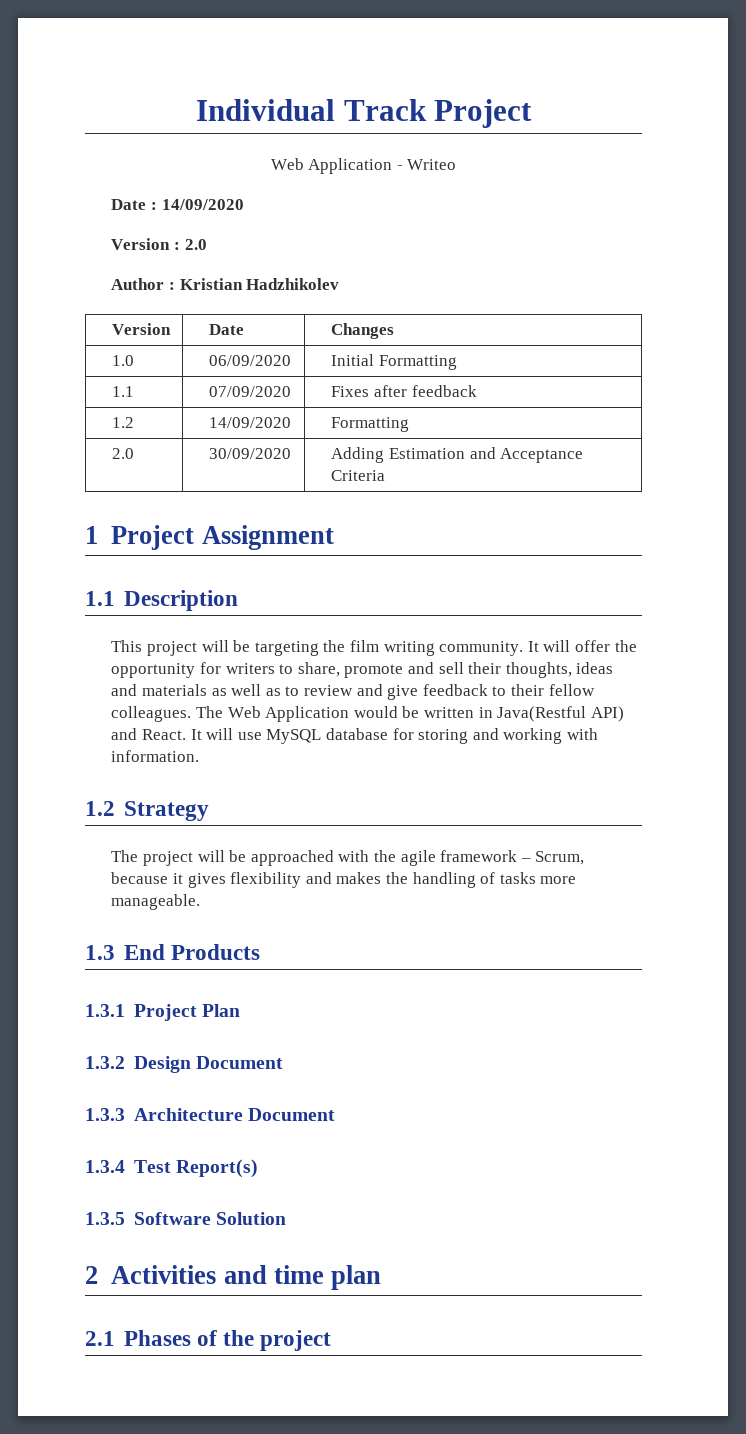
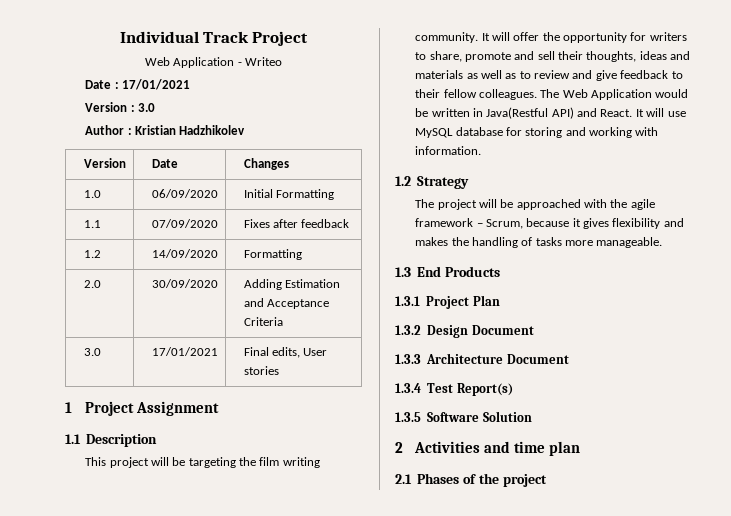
[161,199,244,210] 14/09/2020 -> [121,79,190,90] 17/01/2021
[184,239,207,250] 2.0 -> [137,103,155,112] 3.0
(386, 475) none -> [83,348,101,356] [151,347,218,356] [243,347,328,358] [243,366,279,375] // 3.0 | 17/01/2021 | Final edits, User stories

